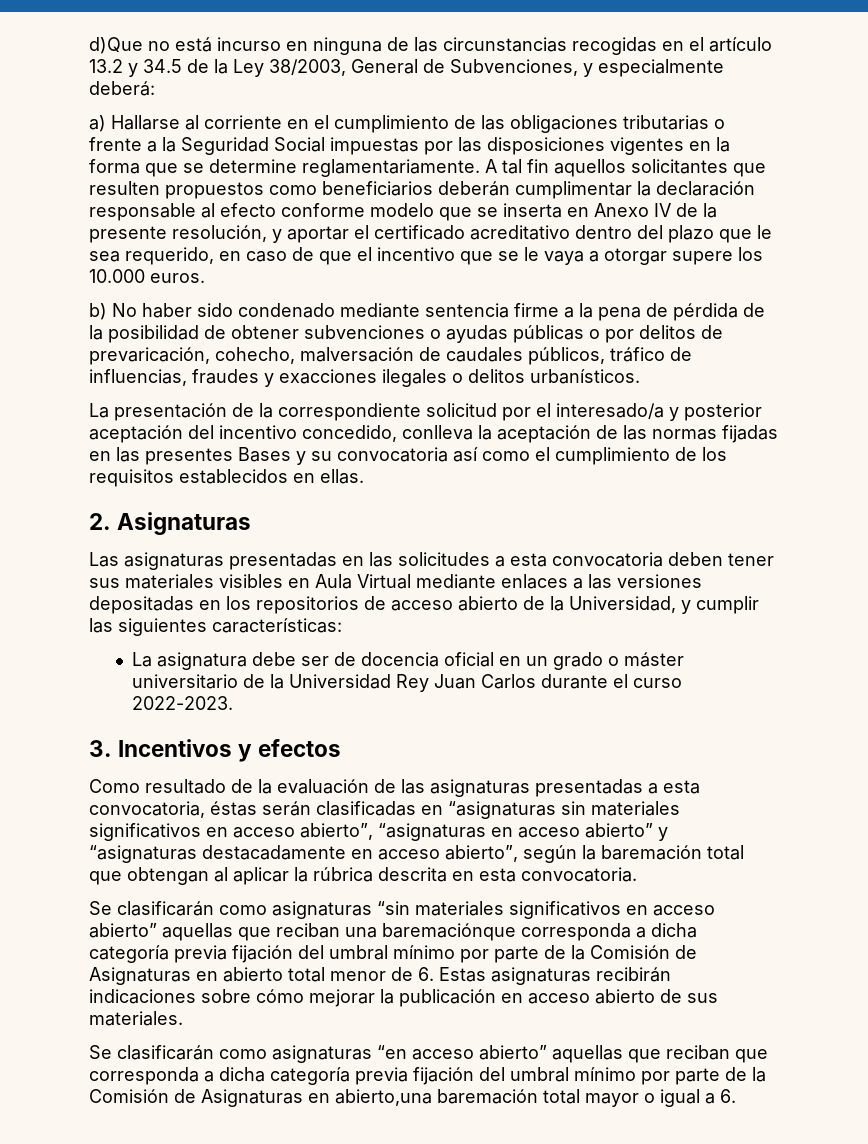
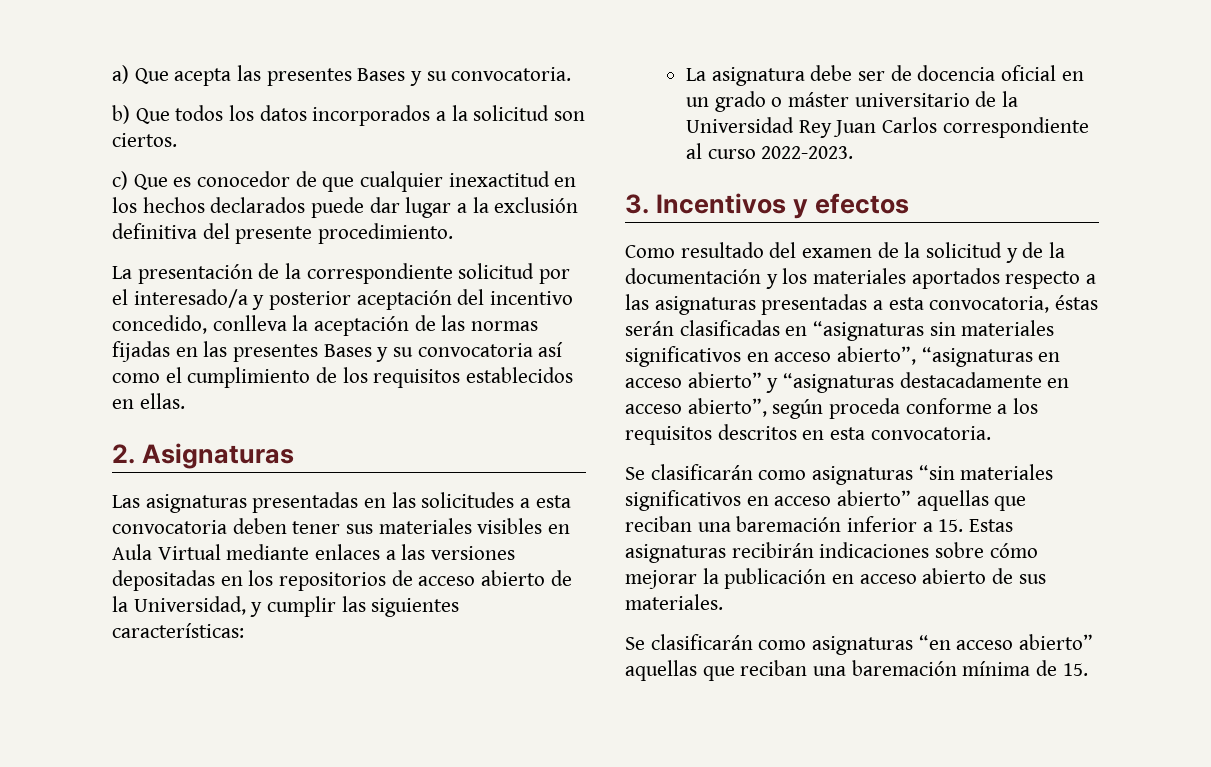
[89,37,772,55] [89,59,724,77] [89,81,155,96] [89,115,725,133] [89,137,730,155] [89,159,766,177] [89,181,755,199] [89,203,717,221] [89,225,772,243] [89,247,763,265] [89,269,205,283] [89,303,765,321] [89,325,723,343] [89,347,692,365] [89,369,640,387] d)Que no está incurso en ninguna de las circunstancias recogidas en el artículo 13.2 y 34.5 de la Ley 38/2003, General de Subvenciones, y especialmente deberá: // a) Hallarse al corriente en el cumplimiento de las obligaciones tributarias o frente a la Seguridad Social impuestas por las disposiciones vigentes en la forma que se determine reglamentariamente. A tal fin aquellos solicitantes que resulten propuestos como beneficiarios deberán cumplimentar la declaración responsable al efecto conforme modelo que se inserta en Anexo IV de la presente resolución, y aportar el certificado acreditativo dentro del plazo que le sea requerido, en caso de que el incentivo que se le vaya a otorgar supere los 10.000 euros. // b) No haber sido condenado mediante sentencia firme a la pena de pérdida de la posibilidad de obtener subvenciones o ayudas públicas o por delitos de prevaricación, cohecho, malversación de caudales públicos, tráfico de influencias, fraudes y exacciones ilegales o delitos urbanísticos. -> [112,65,572,86] [112,105,586,126] [112,133,177,147] [112,171,577,192] [112,197,579,218] [112,223,454,244] a) Que acepta las presentes Bases y su convocatoria. // b) Que todos los datos incorporados a la solicitud son ciertos. // c) Que es conocedor de que cualquier inexactitud en los hechos declarados puede dar lugar a la exclusión definitiva del presente procedimiento.
[541,674,629,689] durante el -> [942,117,1089,138] [685,143,702,159] correspondiente al
[231,779,396,794] de la evaluación de -> [769,242,1066,263] [625,268,1097,289] del examen de la solicitud y de la documentación y los materiales aportados respecto a
[582,845,744,860] [89,867,447,885] la baremación total que obtengan al aplicar la rúbrica descrita -> [829,398,1039,419] [625,424,797,445] proceda conforme a los requisitos descritos
[382,923,697,941] [89,945,697,963] [89,967,434,985] baremaciónque corresponda a dicha categoría previa fijación del umbral mínimo por parte de la Comisión de Asignaturas en abierto total menor de 6. -> [736,516,964,532] baremación inferior a 15.
[735,1049,768,1063] [89,1067,766,1085] [89,1089,736,1107] que corresponda a dicha categoría previa fijación del umbral mínimo por parte de la Comisión de Asignaturas en abierto,una baremación total mayor o igual a 6. -> [813,660,1088,676] una baremación mínima de 15.

